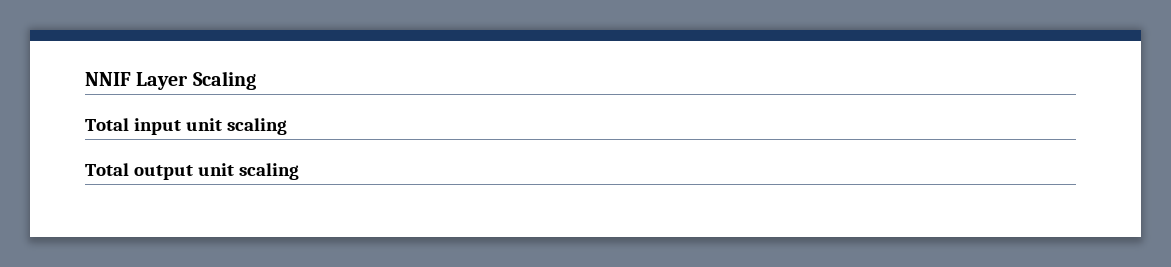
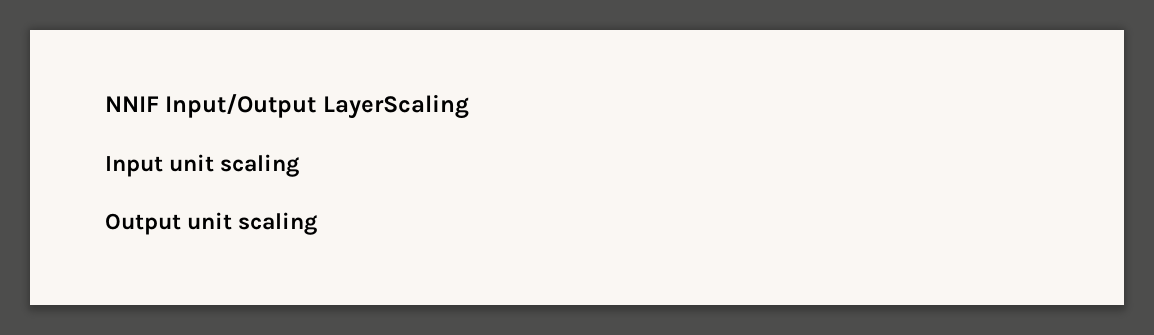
[136,71,256,90] [85,118,181,135] Layer Scaling // Total input -> [165,94,469,119] [105,156,163,177] Input/Output LayerScaling // Input
[85,163,193,180] Total output -> [105,213,181,235] Output

